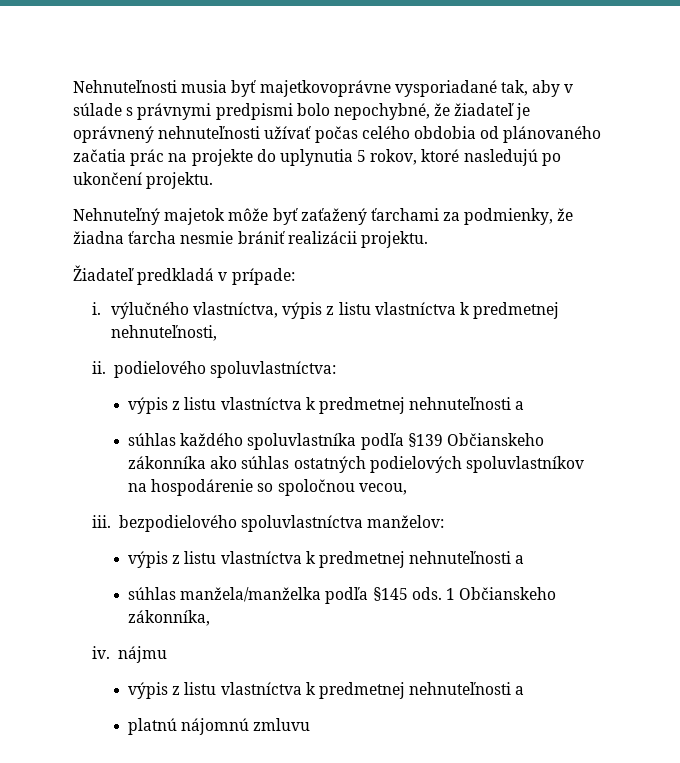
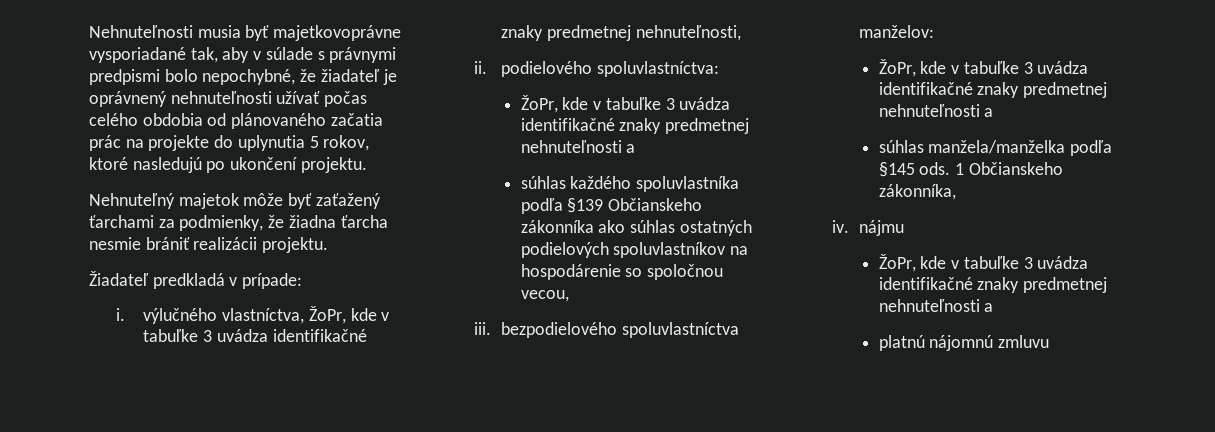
[282,302,471,319] výpis z listu vlastníctva k -> [308,306,390,324] [143,329,367,342] [501,25,544,41] ŽoPr, kde v tabuľke 3 uvádza identifikačné znaky
[127,397,316,414] výpis z listu vlastníctva k -> [520,95,731,113] [520,118,662,134] ŽoPr, kde v tabuľke 3 uvádza identifikačné znaky
[127,551,316,568] výpis z listu vlastníctva k -> [878,59,1089,77] [878,82,1020,98] ŽoPr, kde v tabuľke 3 uvádza identifikačné znaky
[127,682,316,699] výpis z listu vlastníctva k -> [878,254,1089,272] [878,277,1020,293] ŽoPr, kde v tabuľke 3 uvádza identifikačné znaky

